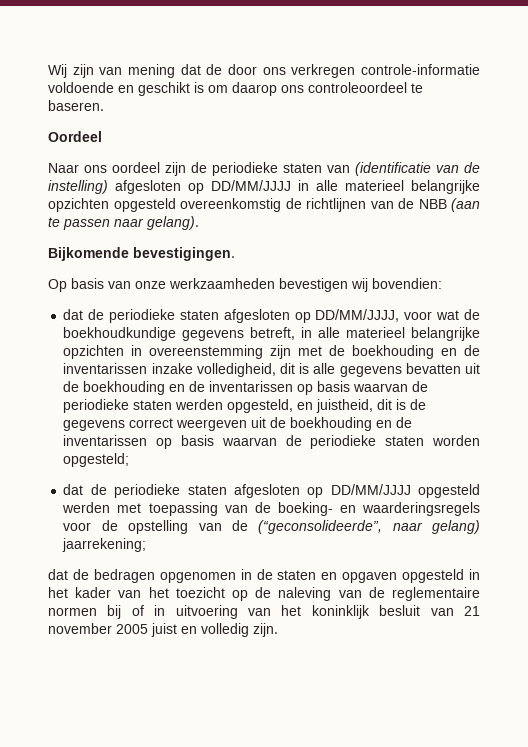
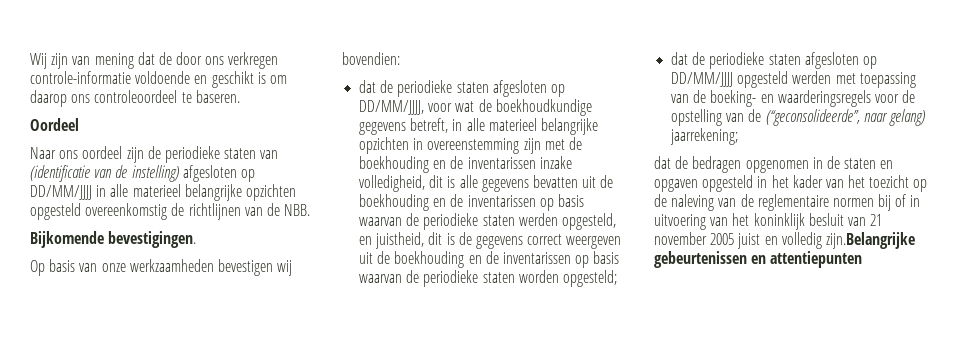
[418,198,480,212] [48,216,199,230] NBB (aan te passen naar gelang). -> [284,204,311,216] NBB.
[253,623,278,637] zijn. -> [825,232,915,249] [654,251,863,268] zijn.Belangrijke gebeurtenissen en attentiepunten

